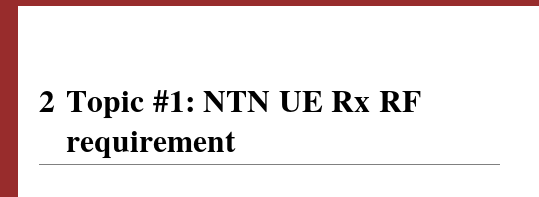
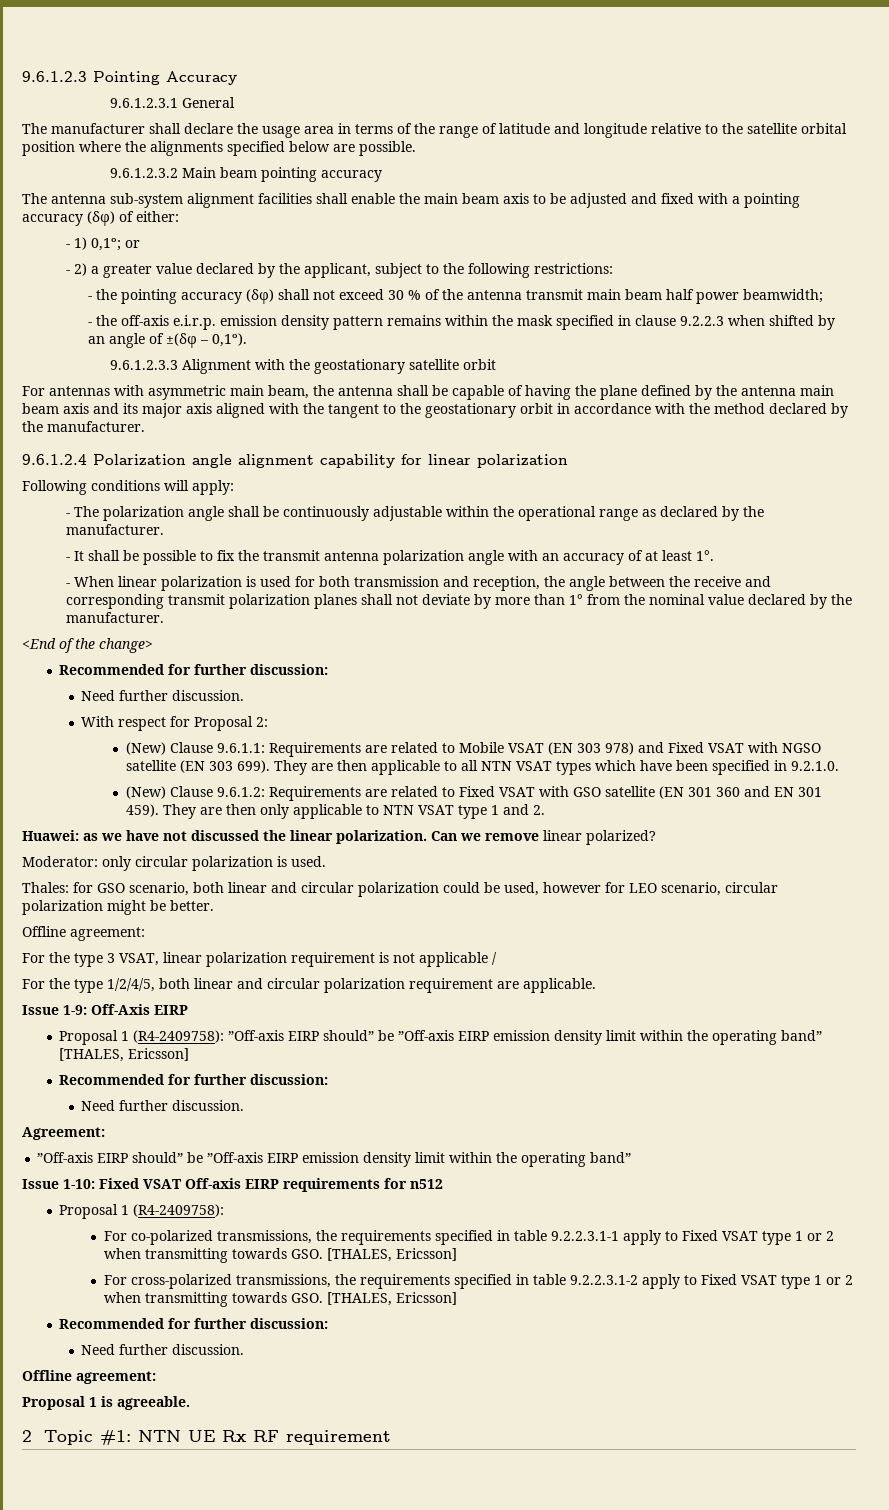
(39, 101) none -> [22,71,237,85] [110,97,236,108] [22,123,847,138] [22,141,416,156] [110,167,383,182] [22,193,800,208] [22,211,179,226] [66,237,141,251] [66,263,614,278] [88,289,824,304] [88,315,836,330] [88,333,248,348] [110,359,497,374] [22,385,834,400] [22,403,848,418] [22,421,145,432] [22,454,568,468] [22,480,234,495] [66,506,765,521] [66,524,165,535] [66,550,715,565] [66,576,772,591] [66,594,853,609] [66,612,165,623] [22,638,153,653] [59,664,329,675] [81,690,245,701] [81,716,269,731] [125,742,821,757] [125,760,839,775] [125,786,822,801] [125,804,545,819] [22,830,656,845] [22,856,326,871] [22,882,778,897] [22,900,214,915] [22,926,145,941] [22,952,497,967] [22,978,596,993] [22,1004,188,1015] [59,1030,823,1045] [59,1048,190,1062] [59,1074,329,1085] [81,1100,245,1111] [22,1127,105,1140] [37,1152,632,1167] [22,1178,443,1192] [59,1204,225,1219] [103,1230,834,1245] [103,1248,457,1263] [103,1274,853,1289] [103,1292,457,1307] [59,1318,329,1329] [81,1344,245,1355] [22,1370,156,1384] [22,1396,190,1410] 9.6.1.2.3 Pointing Accuracy // 9.6.1.2.3.1 General // The manufacturer shall declare the usage area in terms of the range of latitude and longitude relative to the satellite orbital position where the alignments specified below are possible. // 9.6.1.2.3.2 Main beam pointing accuracy // The antenna sub-system alignment facilities shall enable the main beam axis to be adjusted and fixed with a pointing accuracy (δφ) of either: // - 1) 0,1º; or // - 2) a greater value declared by the applicant, subject to the following restrictions: // - the pointing accuracy (δφ) shall not exceed 30 % of the antenna transmit main beam half power beamwidth; // - the off-axis e.i.r.p. emission density pattern remains within the mask specified in clause 9.2.2.3 when shifted by an angle of ±(δφ – 0,1º). // 9.6.1.2.3.3 Alignment with the geostationary satellite orbit // For antennas with asymmetric main beam, the antenna shall be capable of having the plane defined by the antenna main beam axis and its major axis aligned with the tangent to the geostationary orbit in accordance with the method declared by the manufacturer. // 9.6.1.2.4 Polarization angle alignment capability for linear polarization // Following conditions will apply: // - The polarization angle shall be continuously adjustable within the operational range as declared by the manufacturer. // - It shall be possible to fix the transmit antenna polarization angle with an accuracy of at least 1°. // - When linear polarization is used for both transmission and reception, the angle between the receive and corresponding transmit polarization planes shall not deviate by more than 1° from the nominal value declared by the manufacturer. // <End of the change> // Recommended for further discussion: // Need further discussion. // With respect for Proposal 2: // (New) Clause 9.6.1.1: Requirements are related to Mobile VSAT (EN 303 978) and Fixed VSAT with NGSO satellite (EN 303 699). They are then applicable to all NTN VSAT types which have been specified in 9.2.1.0. // (New) Clause 9.6.1.2: Requirements are related to Fixed VSAT with GSO satellite (EN 301 360 and EN 301 459). They are then only applicable to NTN VSAT type 1 and 2. // Huawei: as we have not discussed the linear polarization. Can we remove linear polarized? // Moderator: only circular polarization is used. // Thales: for GSO scenario, both linear and circular polarization could be used, however for LEO scenario, circular polarization might be better. // Offline agreement: // For the type 3 VSAT, linear polarization requirement is not applicable / // For the type 1/2/4/5, both linear and circular polarization requirement are applicable. // Issue 1-9: Off-Axis EIRP // Proposal 1 (R4-2409758): ”Off-axis EIRP should” be ”Off-axis EIRP emission density limit within the operating band” [THALES, Ericsson] // Recommended for further discussion: // Need further discussion. // Agreement: // ”Off-axis EIRP should” be ”Off-axis EIRP emission density limit within the operating band” // Issue 1-10: Fixed VSAT Off-axis EIRP requirements for n512 // Proposal 1 (R4-2409758): // For co-polarized transmissions, the requirements specified in table 9.2.2.3.1-1 apply to Fixed VSAT type 1 or 2 when transmitting towards GSO. [THALES, Ericsson] // For cross-polarized transmissions, the requirements specified in table 9.2.2.3.1-2 apply to Fixed VSAT type 1 or 2 when transmitting towards GSO. [THALES, Ericsson] // Recommended for further discussion: // Need further discussion. // Offline agreement: // Proposal 1 is agreeable. //

